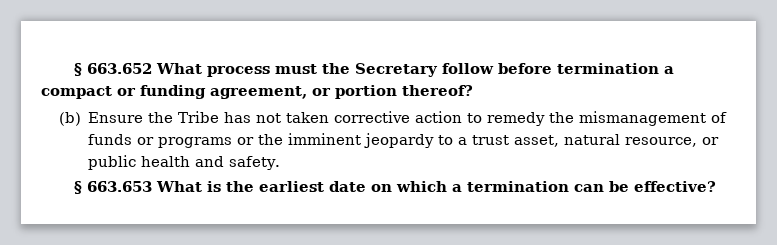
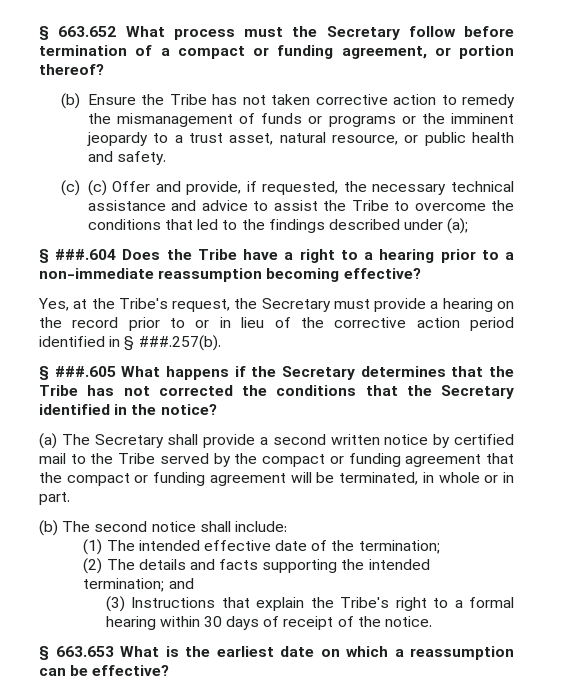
(660, 68) none -> [135,45,153,56] of
(281, 163) none -> [61,180,514,196] [87,200,514,211] [87,218,469,234] [39,249,514,263] [39,268,421,282] [38,298,514,312] [39,317,514,331] [39,335,221,351] [39,366,514,380] [39,385,514,399] [39,404,217,415] [39,433,515,449] [39,453,514,467] [39,472,515,486] [39,492,70,505] [39,520,287,536] [83,539,440,555] [83,558,430,574] [83,578,194,592] [105,596,514,612] [105,616,432,630] // (c) (c) Offer and provide, if requested, the necessary technical assistance and advice to assist the Tribe to overcome the conditions that led to the findings described under (a); // § ###.604 Does the Tribe have a right to a hearing prior to a non-immediate reassumption becoming effective? // Yes, at the Tribe's request, the Secretary must provide a hearing on the record prior to or in lieu of the corrective action period identified in § ###.257(b). // § ###.605 What happens if the Secretary determines that the Tribe has not corrected the conditions that the Secretary identified in the notice? // (a) The Secretary shall provide a second written notice by certified mail to the Tribe served by the compact or funding agreement that the compact or funding agreement will be terminated, in whole or in part. // (b) The second notice shall include: // (1) The intended effective date of the termination; // (2) The details and facts supporting the intended termination; and // (3) Instructions that explain the Tribe's right to a formal hearing within 30 days of receipt of the notice.
[467,181,570,192] termination -> [410,646,514,660] reassumption

